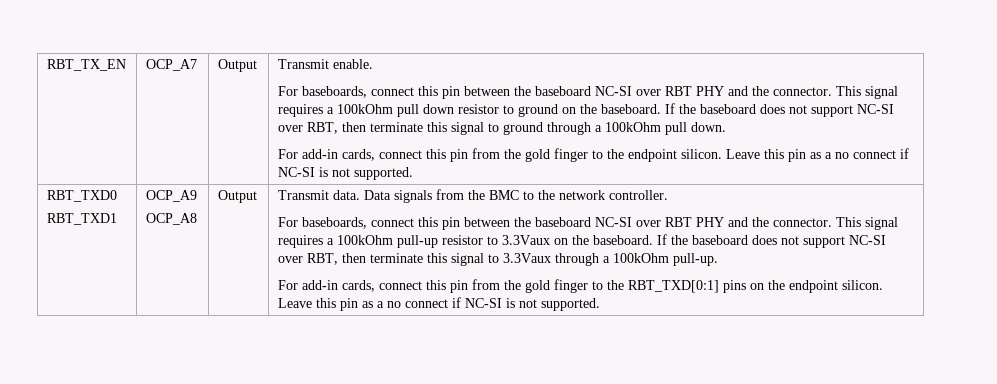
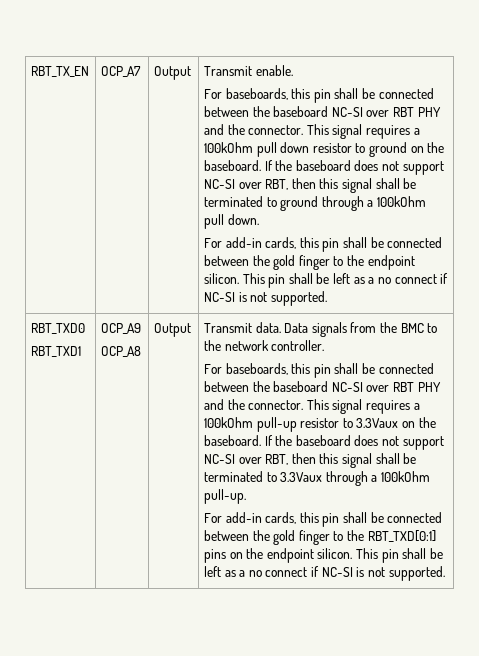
[370,86,460,99] connect this pin -> [291,88,434,103] this pin shall be connected
[369,122,484,135] terminate this signal -> [319,178,417,193] [203,196,263,207] this signal shall be terminated
[378,148,500,162] connect this pin from -> [299,237,443,252] [203,255,249,266] this pin shall be connected between
[725,149,806,162] Leave this pin -> [242,273,351,288] This pin shall be left
[370,217,460,230] connect this pin -> [291,363,434,378] this pin shall be connected
[369,253,484,266] terminate this signal -> [319,453,417,468] [203,471,263,482] this signal shall be terminated
[378,279,500,293] connect this pin from -> [299,512,443,527] [203,530,249,541] this pin shall be connected between
[277,298,358,311] Leave this pin -> [356,548,444,563] [203,566,221,577] This pin shall be left

